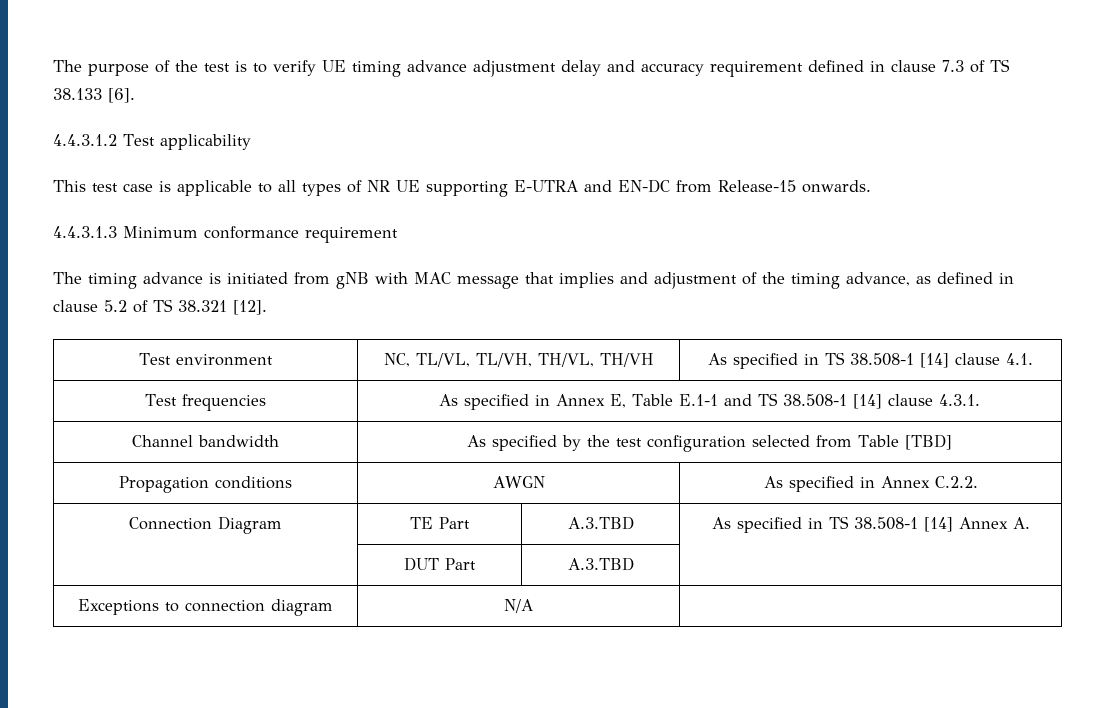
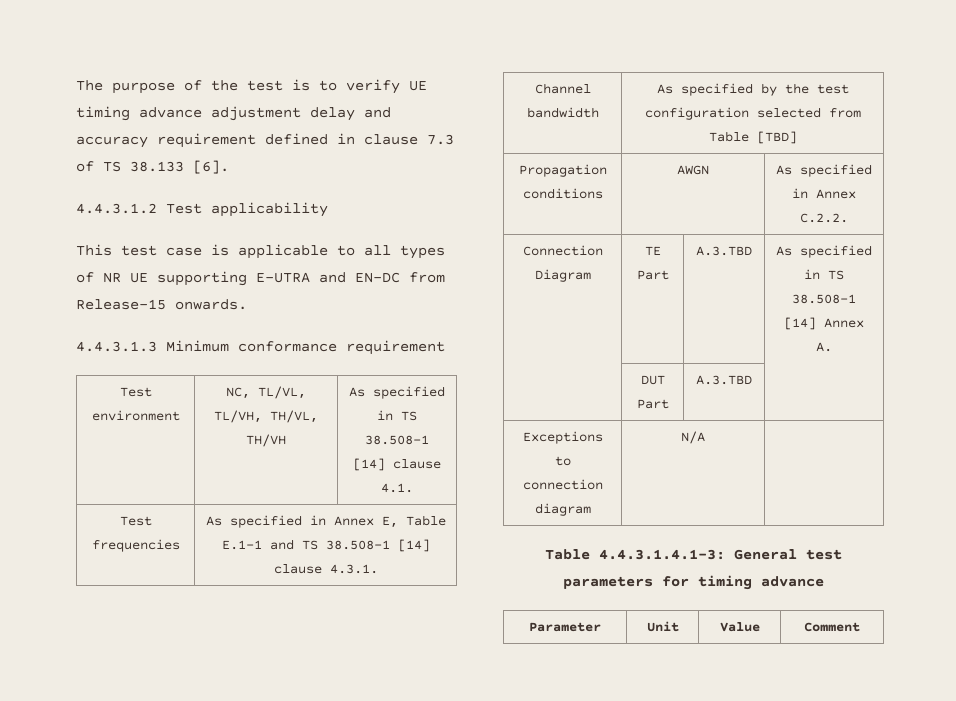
[53,272,1014,289] [53,299,267,315] // The timing advance is initiated from gNB with MAC message that implies and adjustment of the timing advance, as defined in clause 5.2 of TS 38.321 [12]. -> (445, 347) none
(533, 606) none -> [545,549,842,560] [563,575,824,590] [529,622,601,632] [646,621,679,632] [719,622,760,632] [804,622,860,632] // Table 4.4.3.1.4.1-3: General test parameters for timing advance // Parameter | Unit | Value | Comment

